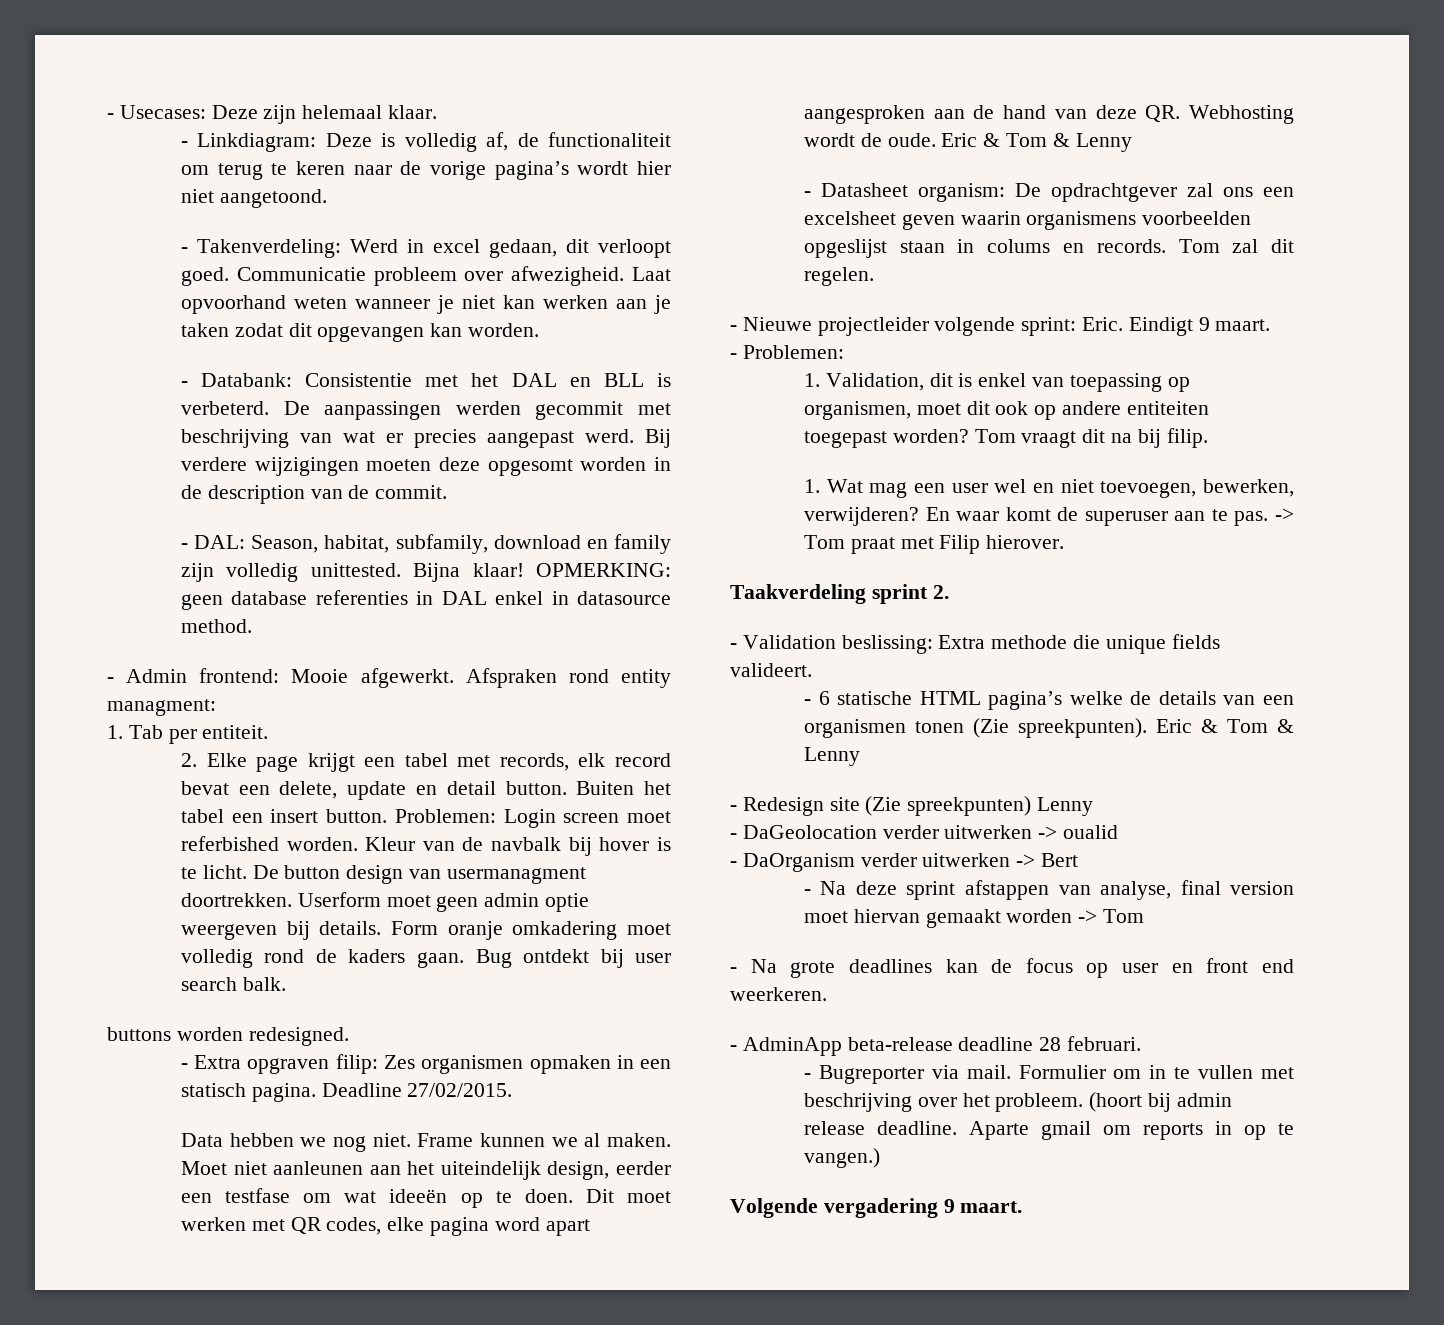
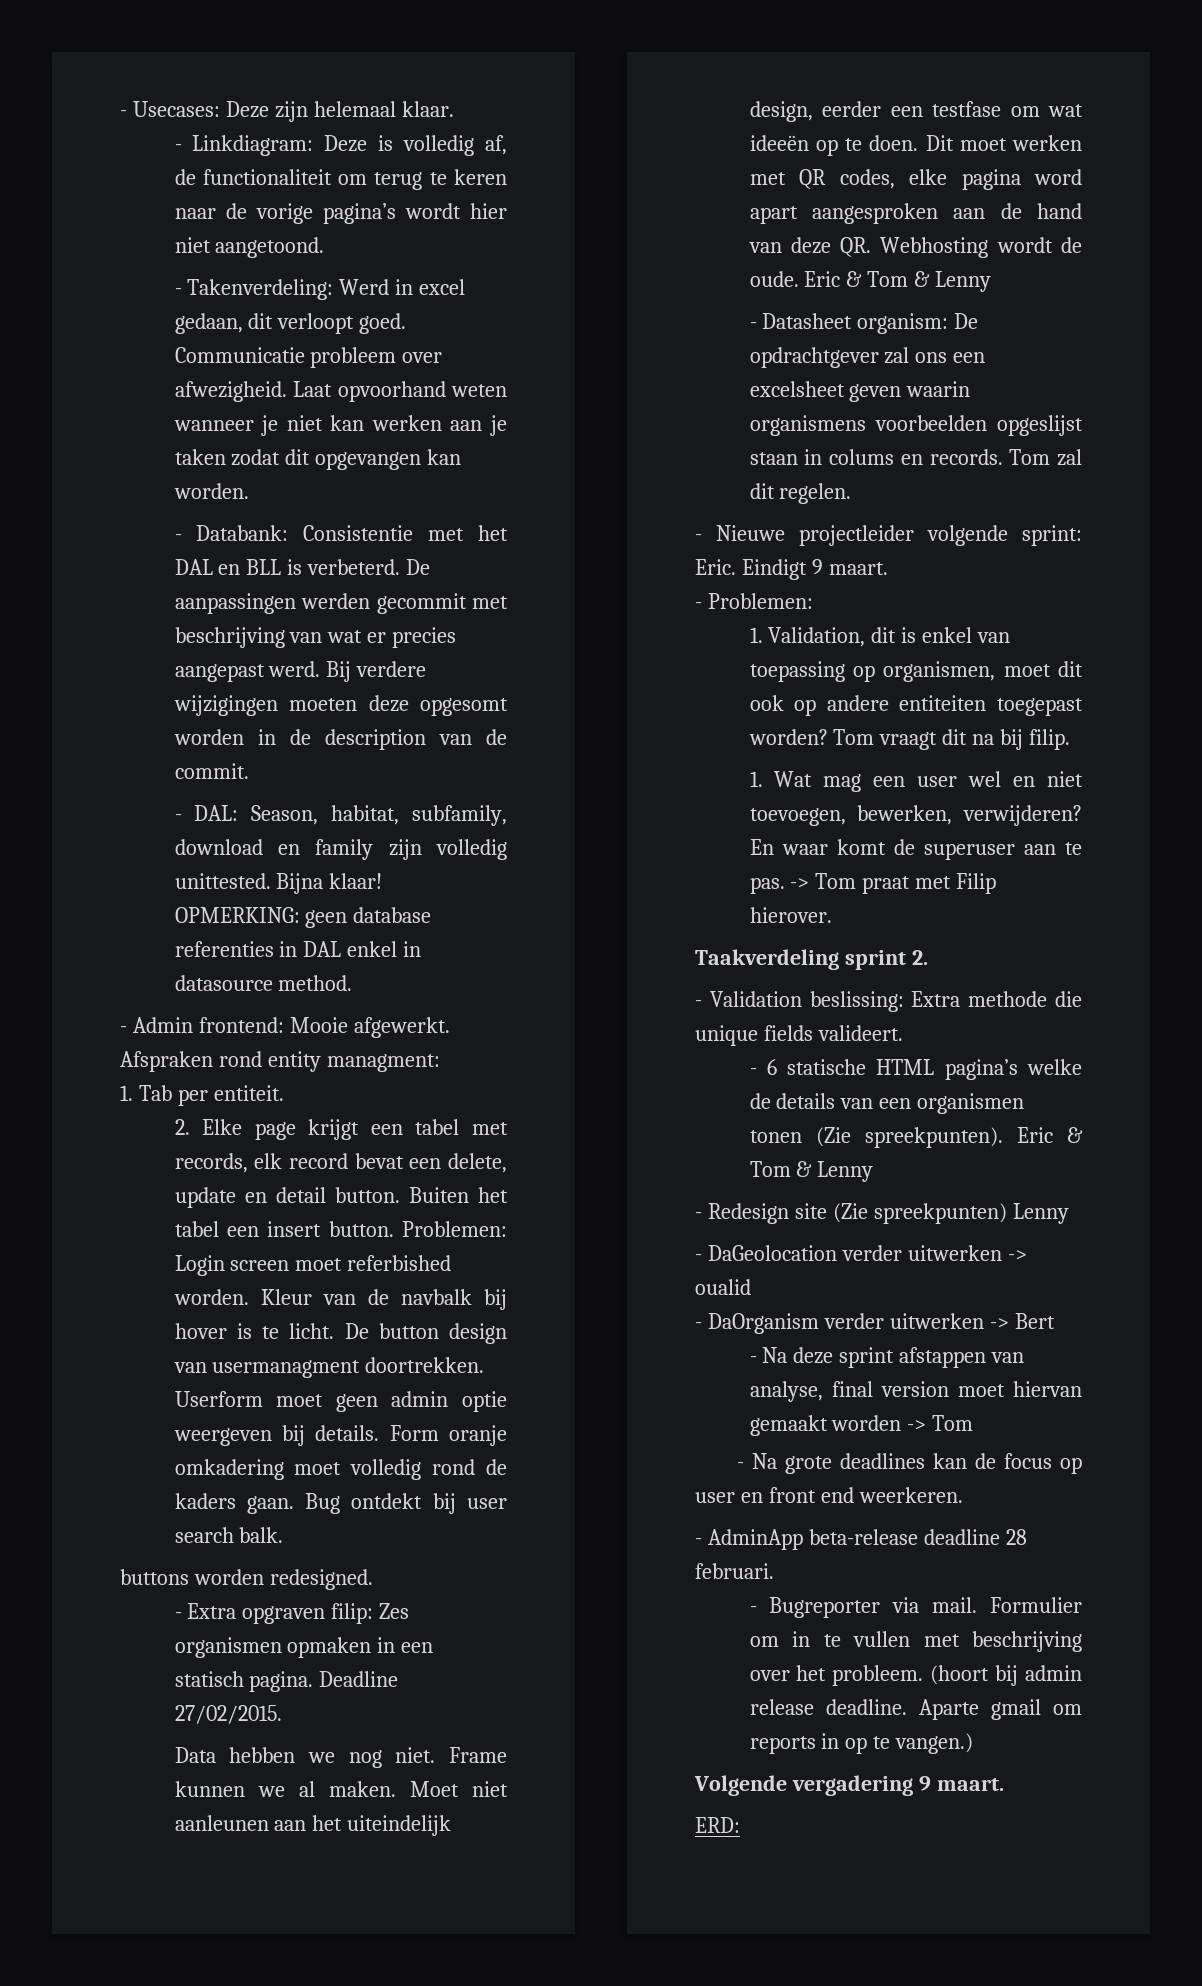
(1023, 1207) none -> [695,1817,740,1833] // ERD:

